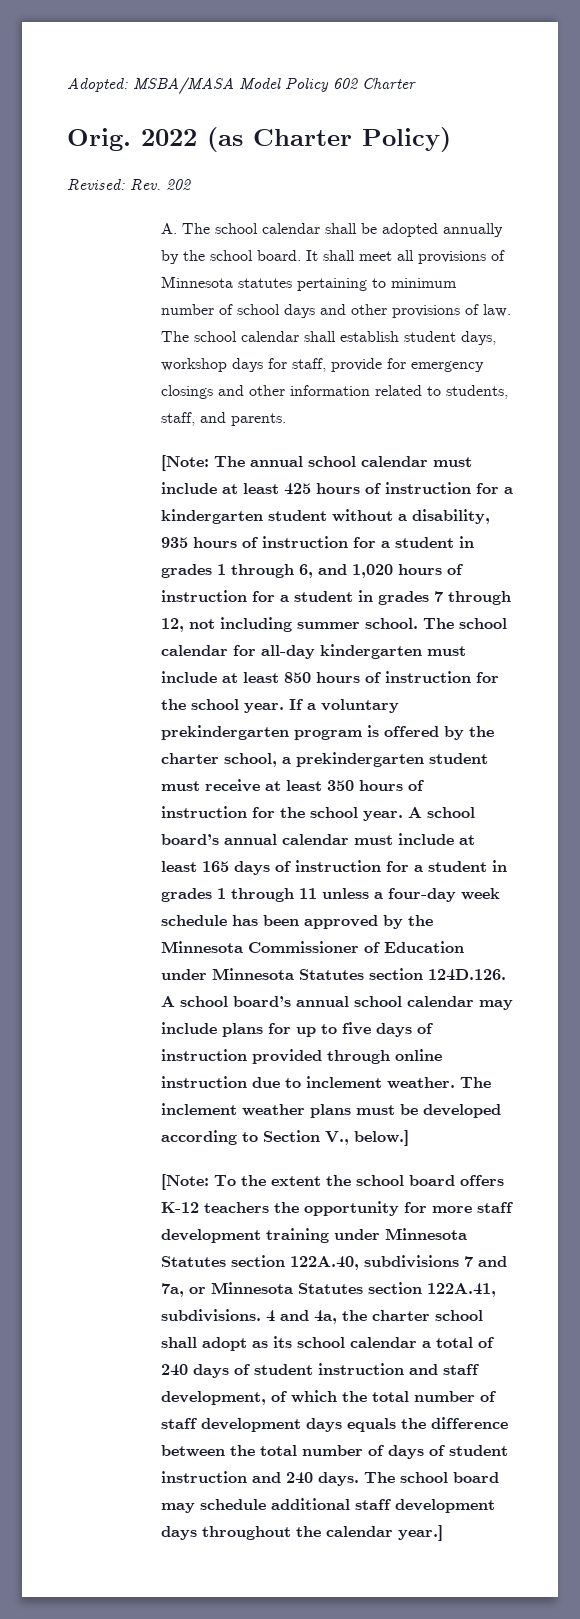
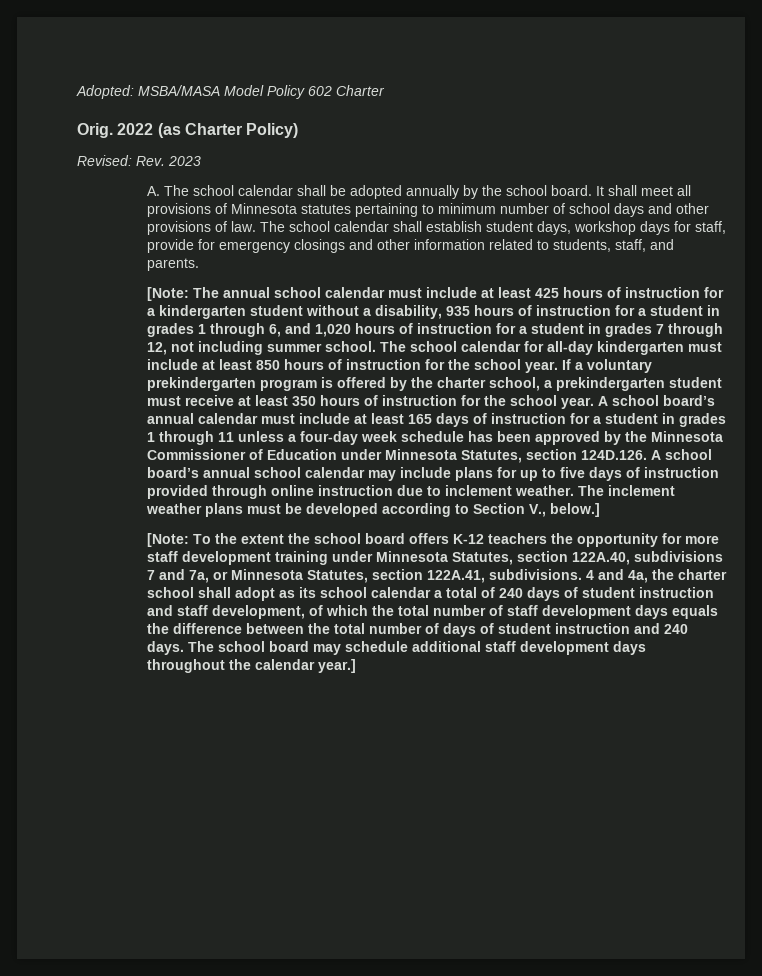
[166,179,191,190] 202 -> [168,156,201,166] 2023
[298,969,364,980] Statutes -> [461,450,523,463] Statutes,
[160,1256,226,1267] Statutes -> [452,552,514,565] Statutes,
[297,1283,363,1294] Statutes -> [307,570,369,583] Statutes,

